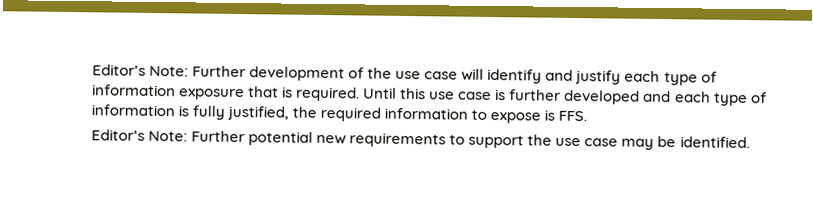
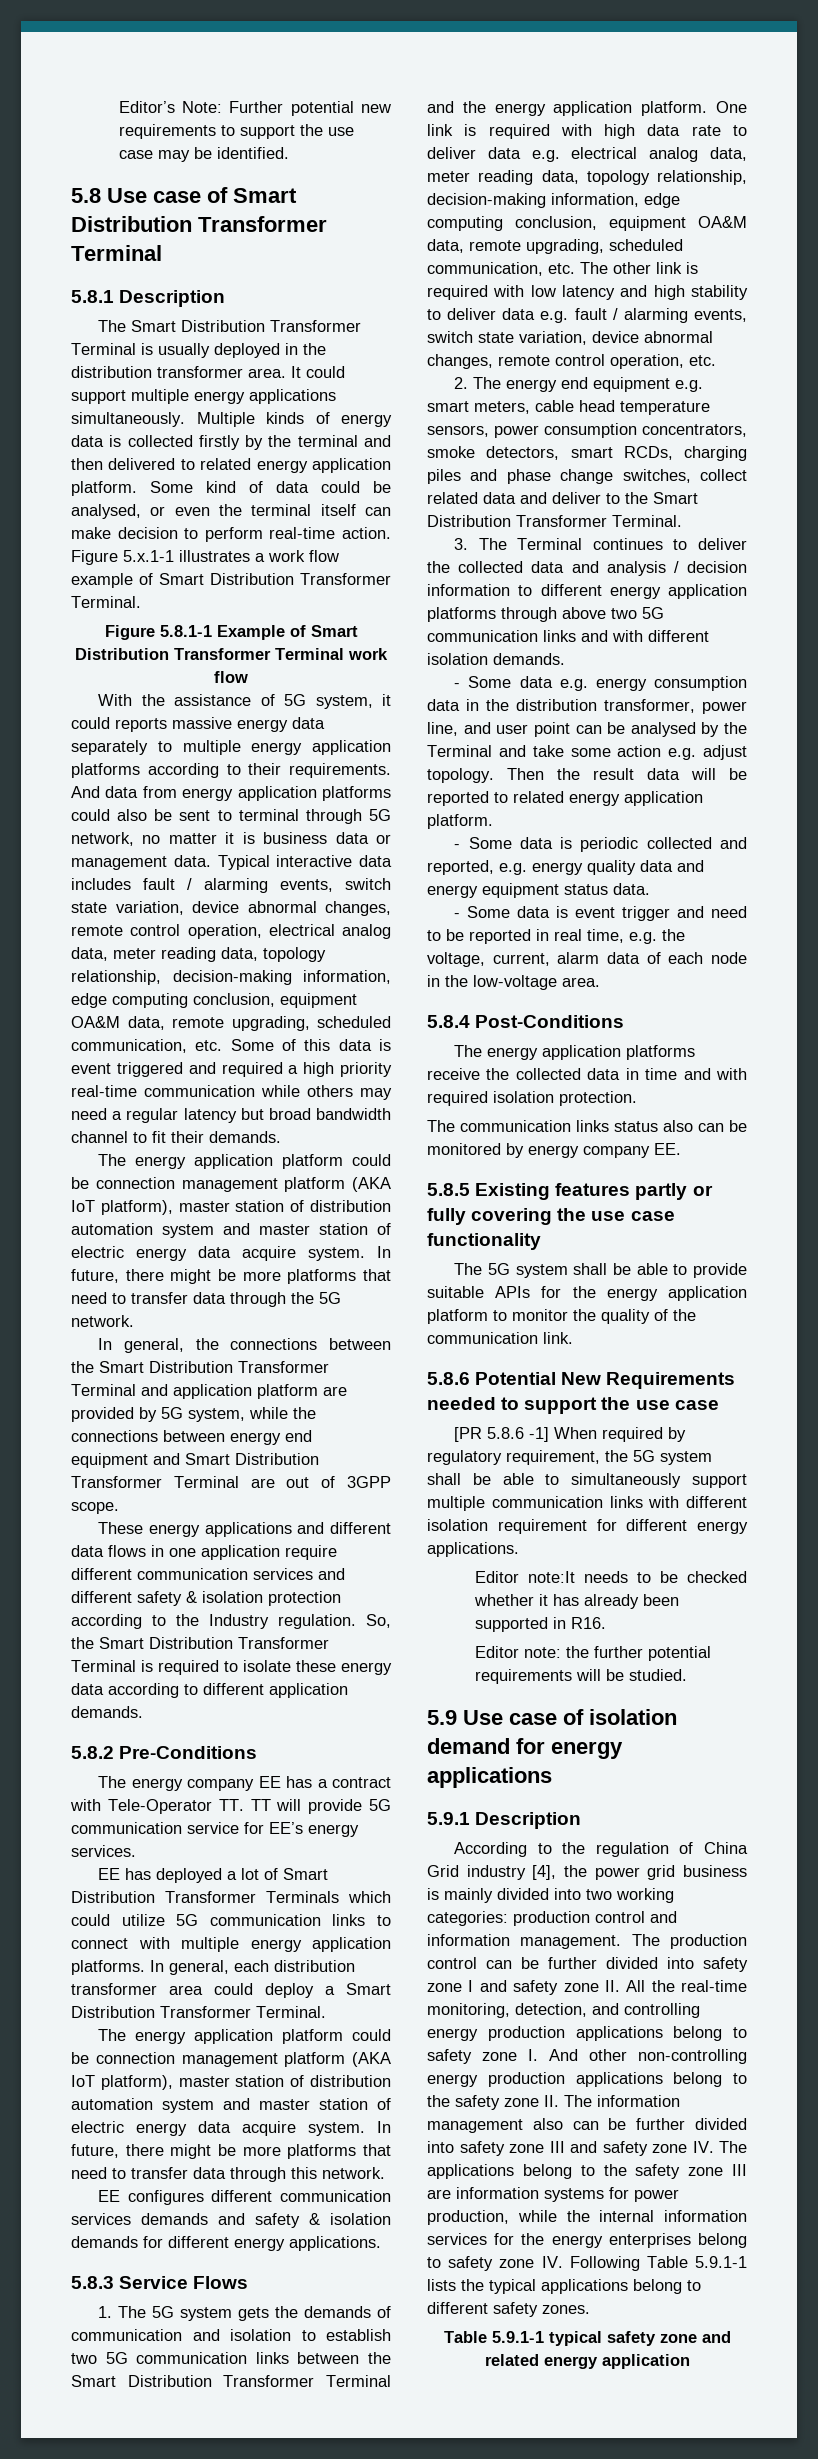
[91,64,717,86] [91,84,767,107] [90,104,588,124] [90,129,245,143] Editor’s Note: Further development of the use case will identify and justify each type of information exposure that is required. Until this use case is further developed and each type of information is fully justified, the required information to expose is FFS. // Editor’s Note: Further -> [118,101,284,113] Editor’s Note: Further
(750, 142) none -> [71,187,297,203] [71,216,327,232] [71,245,162,261] [71,290,226,307] [98,320,362,332] [71,343,326,358] [71,366,345,378] [71,389,336,404] [71,412,392,427] [71,435,391,450] [71,458,391,473] [71,481,391,496] [71,504,391,519] [71,527,391,542] [71,550,339,565] [71,573,391,588] [71,596,141,608] [104,625,358,640] [75,648,388,660] [214,671,248,683] [98,694,391,709] [71,717,325,732] [71,740,391,755] [71,763,391,778] [71,786,391,801] [71,809,391,824] [71,832,391,846] [71,855,392,870] [71,878,391,893] [71,901,391,916] [71,924,391,939] [71,947,326,962] [71,970,391,985] [71,993,357,1008] [71,1016,391,1031] [71,1039,391,1053] [71,1062,393,1077] [71,1085,392,1100] [71,1108,391,1123] [71,1131,281,1143] [98,1154,391,1169] [71,1177,391,1192] [71,1200,391,1215] [71,1223,391,1238] [71,1246,391,1261] [71,1269,391,1284] [71,1292,341,1307] [71,1315,134,1327] [98,1338,391,1353] [71,1361,329,1373] [71,1384,347,1399] [71,1407,316,1422] [71,1430,312,1445] [71,1453,319,1468] [71,1476,392,1488] [71,1502,119,1514] [98,1522,391,1537] [71,1545,337,1560] [71,1568,345,1580] [71,1591,341,1606] [71,1614,391,1629] [71,1637,329,1649] [71,1660,392,1675] [71,1683,348,1698] [71,1706,143,1718] [71,1746,258,1759] [98,1776,391,1791] [70,1799,392,1814] [71,1822,359,1837] [71,1845,136,1857] [98,1868,329,1883] [71,1891,391,1903] [71,1914,391,1926] [71,1937,391,1952] [71,1960,355,1975] [71,1983,391,1998] [71,2006,326,2018] [98,2029,391,2044] [71,2052,391,2067] [71,2075,391,2090] [71,2098,391,2113] [71,2121,391,2136] [71,2144,391,2159] [71,2167,385,2182] [98,2190,391,2205] [71,2213,391,2228] [71,2236,381,2251] [71,2276,249,2289] [98,2306,392,2321] [71,2329,391,2341] [71,2352,391,2364] [71,2375,391,2387] [427,101,747,116] [427,124,747,139] [427,147,747,162] [427,170,747,185] [427,193,680,208] [427,216,747,231] [427,239,683,254] [427,262,698,276] [427,285,748,300] [427,308,747,323] [427,331,713,345] [427,354,716,369] [454,377,704,392] [427,400,710,415] [427,423,747,438] [427,446,747,461] [427,469,747,484] [427,492,698,504] [427,515,682,527] [454,538,747,550] [427,561,747,576] [427,584,747,599] [427,607,664,622] [427,630,709,642] [427,653,565,665] [454,676,747,691] [427,699,747,714] [427,722,747,737] [427,745,747,760] [427,768,747,783] [427,791,703,806] [427,814,493,829] [454,837,747,852] [427,860,704,875] [427,883,650,898] [454,906,747,921] [427,929,685,944] [427,952,747,967] [427,975,600,990] [427,1015,625,1028] [454,1045,696,1060] [427,1068,747,1080] [427,1091,637,1106] [427,1120,747,1132] [427,1143,681,1158] [427,1183,713,1200] [427,1208,675,1225] [427,1233,541,1250] [454,1263,747,1278] [427,1286,747,1301] [427,1309,696,1324] [427,1332,573,1344] [427,1372,736,1389] [427,1397,719,1414] [454,1427,687,1442] [427,1450,712,1465] [427,1473,747,1488] [427,1496,747,1511] [427,1519,748,1534] [427,1542,519,1557] [474,1571,747,1583] [473,1594,679,1609] [474,1617,606,1632] [474,1646,711,1661] [474,1669,687,1684] [427,1709,677,1725] [427,1738,623,1759] [427,1767,552,1788] [427,1812,582,1829] [454,1842,748,1857] [427,1865,747,1880] [427,1888,674,1903] [427,1911,677,1926] [427,1934,747,1949] [427,1957,748,1972] [427,1980,747,1995] [427,2003,700,2018] [427,2026,747,2041] [427,2049,747,2064] [427,2072,747,2087] [427,2095,680,2110] [427,2118,747,2133] [427,2141,747,2156] [427,2164,747,2179] [427,2187,679,2202] [427,2210,747,2225] [427,2233,747,2248] [427,2256,747,2271] [427,2279,701,2294] [427,2302,590,2317] [443,2331,731,2346] [484,2354,690,2369] // 5.8 Use case of Smart Distribution Transformer Terminal // 5.8.1 Description // The Smart Distribution Transformer Terminal is usually deployed in the distribution transformer area. It could support multiple energy applications simultaneously. Multiple kinds of energy data is collected firstly by the terminal and then delivered to related energy application platform. Some kind of data could be analysed, or even the terminal itself can make decision to perform real-time action. Figure 5.x.1-1 illustrates a work flow example of Smart Distribution Transformer Terminal. // Figure 5.8.1-1 Example of Smart Distribution Transformer Terminal work flow // With the assistance of 5G system, it could reports massive energy data separately to multiple energy application platforms according to their requirements. And data from energy application platforms could also be sent to terminal through 5G network, no matter it is business data or management data. Typical interactive data includes fault / alarming events, switch state variation, device abnormal changes, remote control operation, electrical analog data, meter reading data, topology relationship, decision-making information, edge computing conclusion, equipment OA&M data, remote upgrading, scheduled communication, etc. Some of this data is event triggered and required a high priority real-time communication while others may need a regular latency but broad bandwidth channel to fit their demands. // The energy application platform could be connection management platform (AKA IoT platform), master station of distribution automation system and master station of electric energy data acquire system. In future, there might be more platforms that need to transfer data through the 5G network. // In general, the connections between the Smart Distribution Transformer Terminal and application platform are provided by 5G system, while the connections between energy end equipment and Smart Distribution Transformer Terminal are out of 3GPP scope. // These energy applications and different data flows in one application require different communication services and different safety & isolation protection according to the Industry regulation. So, the Smart Distribution Transformer Terminal is required to isolate these energy data according to different application demands. // 5.8.2 Pre-Conditions // The energy company EE has a contract with Tele-Operator TT. TT will provide 5G communication service for EE’s energy services. // EE has deployed a lot of Smart Distribution Transformer Terminals which could utilize 5G communication links to connect with multiple energy application platforms. In general, each distribution transformer area could deploy a Smart Distribution Transformer Terminal. // The energy application platform could be connection management platform (AKA IoT platform), master station of distribution automation system and master station of electric energy data acquire system. In future, there might be more platforms that need to transfer data through this network. // EE configures different communication services demands and safety & isolation demands for different energy applications. // 5.8.3 Service Flows // 1. The 5G system gets the demands of communication and isolation to establish two 5G communication links between the Smart Distribution Transformer Terminal and the energy application platform. One link is required with high data rate to deliver data e.g. electrical analog data, meter reading data, topology relationship, decision-making information, edge computing conclusion, equipment OA&M data, remote upgrading, scheduled communication, etc. The other link is required with low latency and high stability to deliver data e.g. fault / alarming events, switch state variation, device abnormal changes, remote control operation, etc. // 2. The energy end equipment e.g. smart meters, cable head temperature sensors, power consumption concentrators, smoke detectors, smart RCDs, charging piles and phase change switches, collect related data and deliver to the Smart Distribution Transformer Terminal. // 3. The Terminal continues to deliver the collected data and analysis / decision information to different energy application platforms through above two 5G communication links and with different isolation demands. // - Some data e.g. energy consumption data in the distribution transformer, power line, and user point can be analysed by the Terminal and take some action e.g. adjust topology. Then the result data will be reported to related energy application platform. // - Some data is periodic collected and reported, e.g. energy quality data and energy equipment status data. // - Some data is event trigger and need to be reported in real time, e.g. the voltage, current, alarm data of each node in the low-voltage area. // 5.8.4 Post-Conditions // The energy application platforms receive the collected data in time and with required isolation protection. // The communication links status also can be monitored by energy company EE. // 5.8.5 Existing features partly or fully covering the use case functionality // The 5G system shall be able to provide suitable APIs for the energy application platform to monitor the quality of the communication link. // 5.8.6 Potential New Requirements needed to support the use case // [PR 5.8.6 -1] When required by regulatory requirement, the 5G system shall be able to simultaneously support multiple communication links with different isolation requirement for different energy applications. // Editor note:It needs to be checked whether it has already been supported in R16. // Editor note: the further potential requirements will be studied. // 5.9 Use case of isolation demand for energy applications // 5.9.1 Description // According to the regulation of China Grid industry [4], the power grid business is mainly divided into two working categories: production control and information management. The production control can be further divided into safety zone I and safety zone II. All the real-time monitoring, detection, and controlling energy production applications belong to safety zone I. And other non-controlling energy production applications belong to the safety zone II. The information management also can be further divided into safety zone III and safety zone IV. The applications belong to the safety zone III are information systems for power production, while the internal information services for the energy enterprises belong to safety zone IV. Following Table 5.9.1-1 lists the typical applications belong to different safety zones. // Table 5.9.1-1 typical safety zone and related energy application

